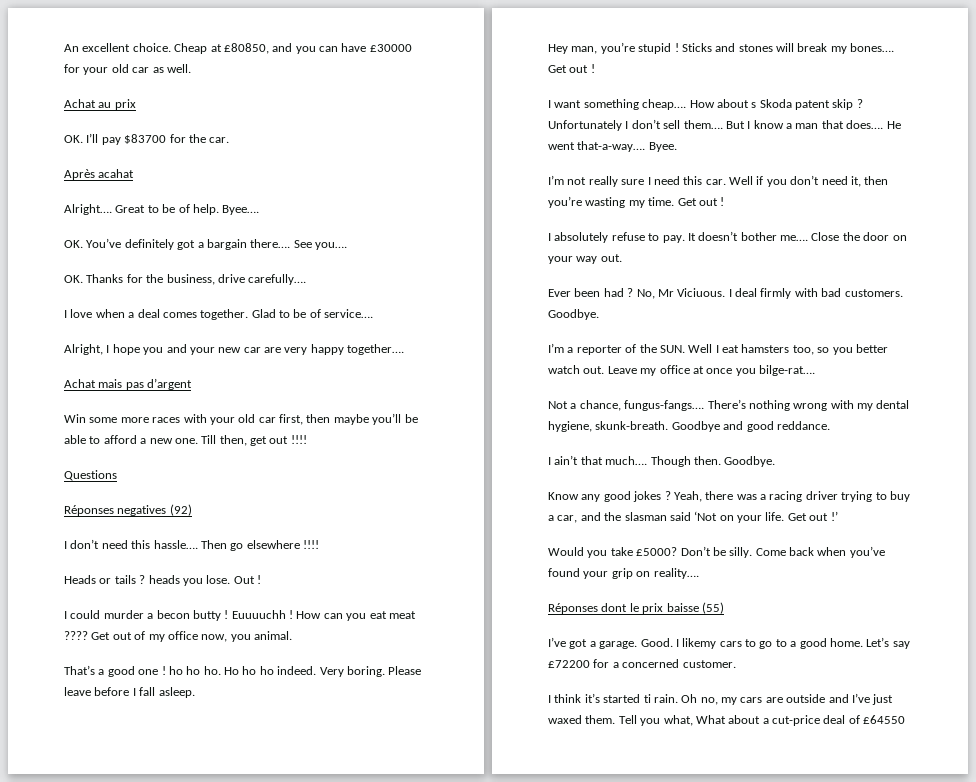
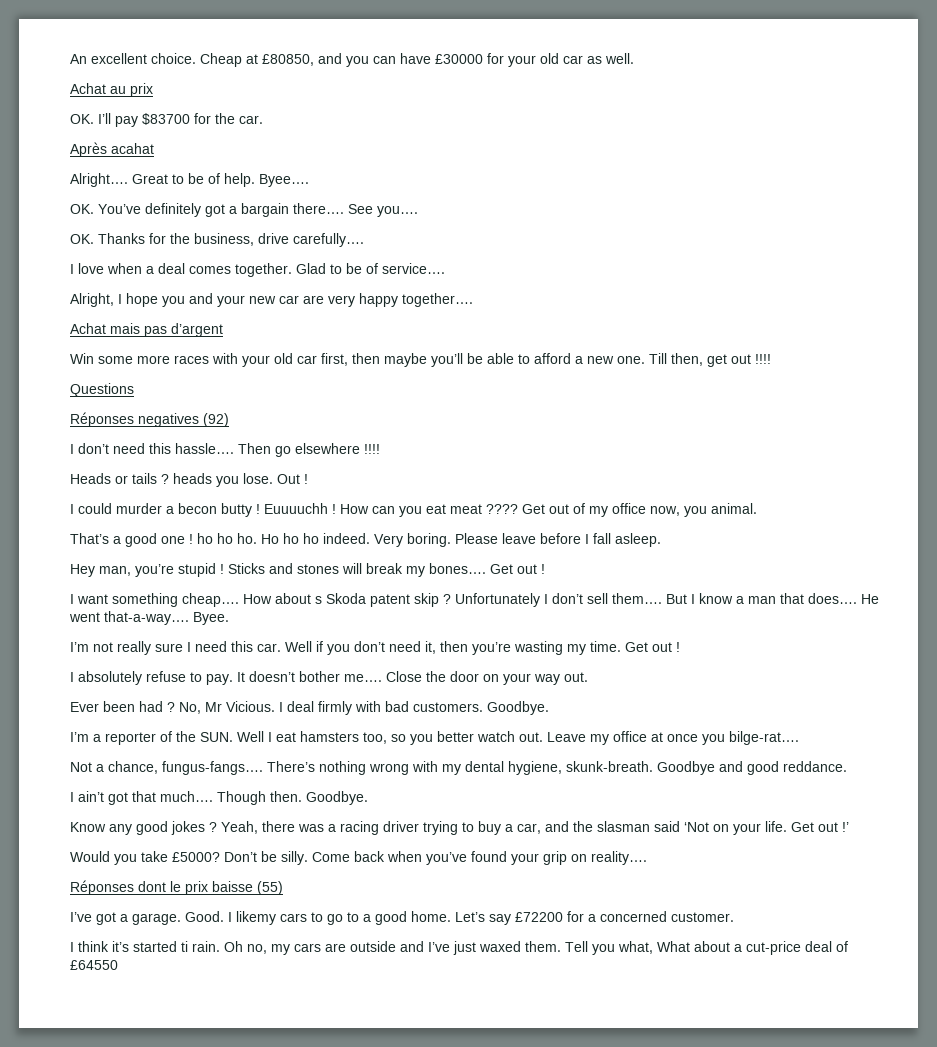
[677,288,726,297] Viciuous. -> [226,701,275,712] Vicious.
(579, 460) none -> [108,792,128,805] got

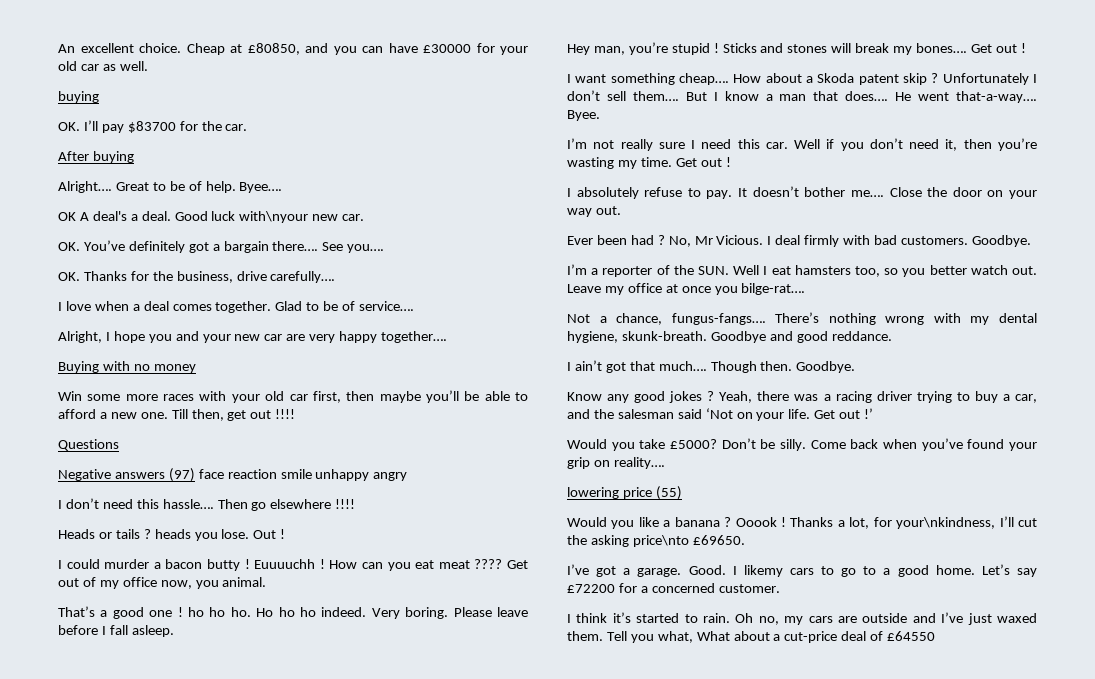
[70,83,153,97] Achat au prix -> [58,91,99,103] buying
[70,142,154,157] Après acahat -> [58,151,134,163] After buying
(309, 180) none -> [58,211,365,223] // OK A deal's a deal. Good luck with\nyour new car.
[70,323,223,337] Achat mais pas d’argent -> [58,361,196,373] Buying with no money
[70,412,229,427] Réponses negatives (92) -> [58,468,408,482] Negative answers (97) face reaction smile unhappy angry
[178,503,217,514] becon -> [165,559,203,569] bacon
[315,596,322,604] s -> [806,76,813,83] a
[597,821,650,832] slasman -> [617,409,674,419] salesman
[70,880,283,895] Réponses dont le prix baisse (55) -> [567,486,682,500] [567,516,1037,529] [567,535,745,547] lowering price (55) // Would you like a banana ? Ooook ! Thanks a lot, for your\nkindness, I’ll cut the asking price\nto £69650.
[181,941,188,952] ti -> [684,614,698,623] to

